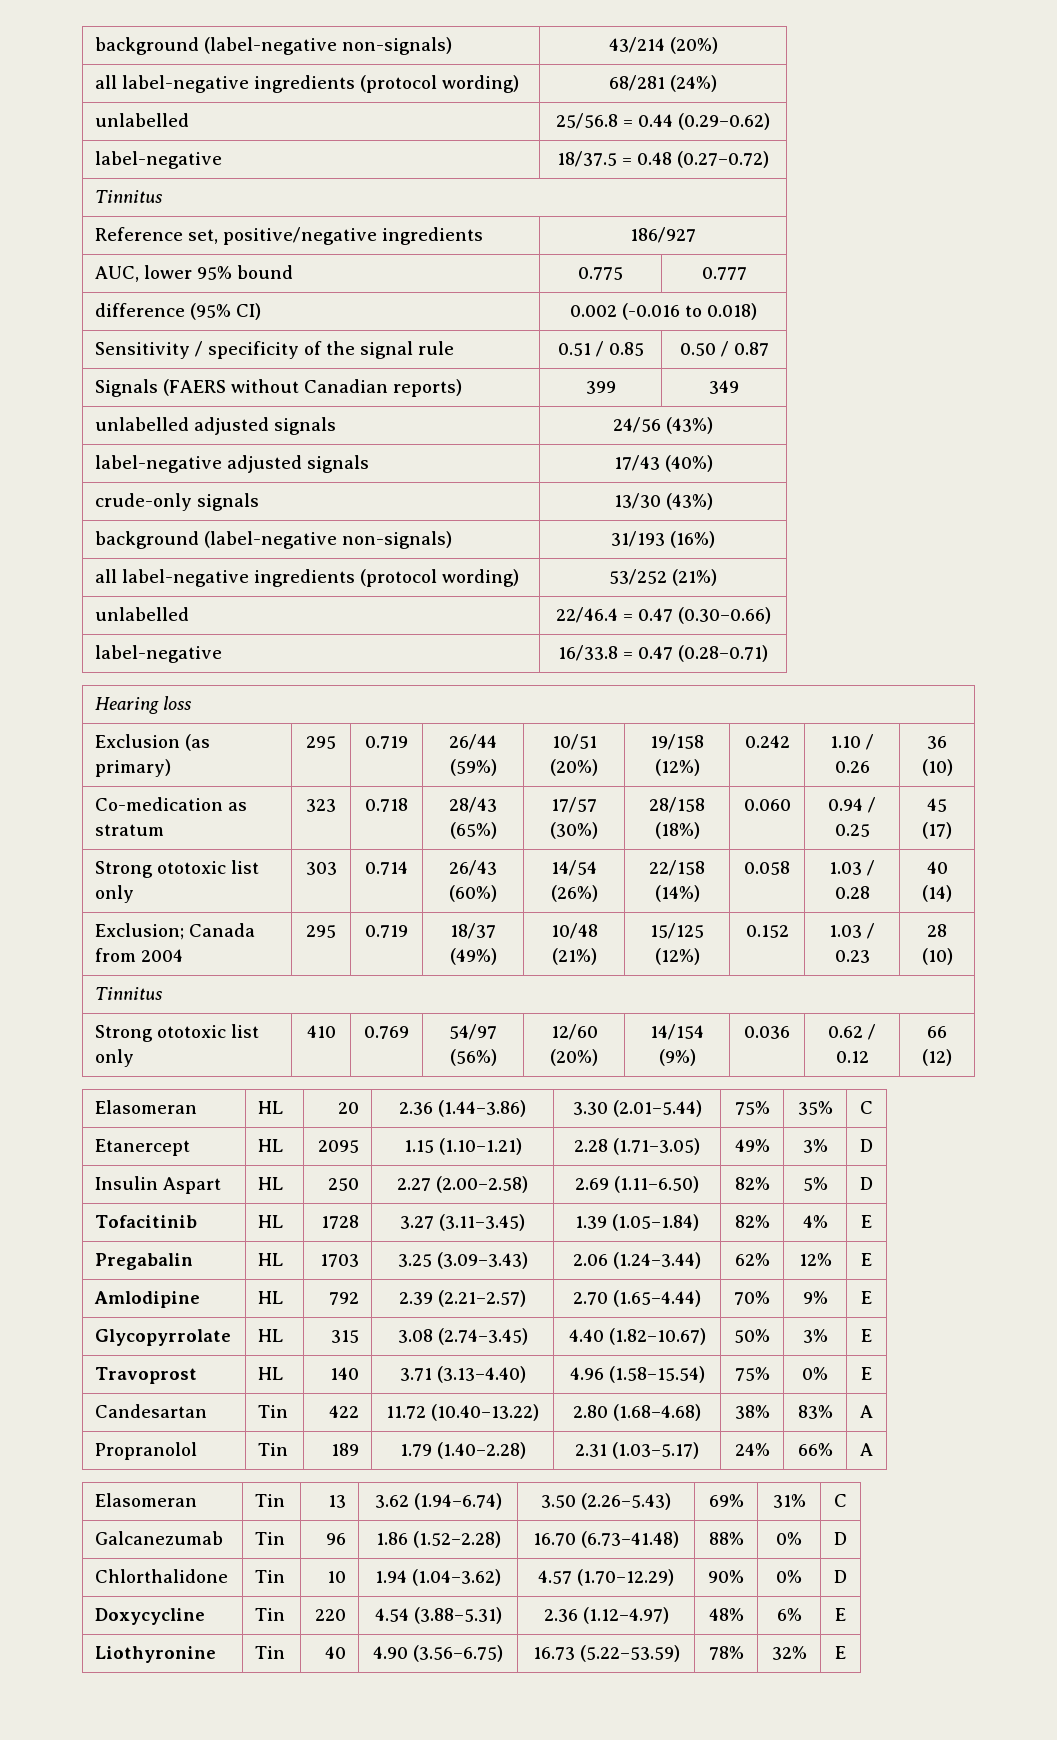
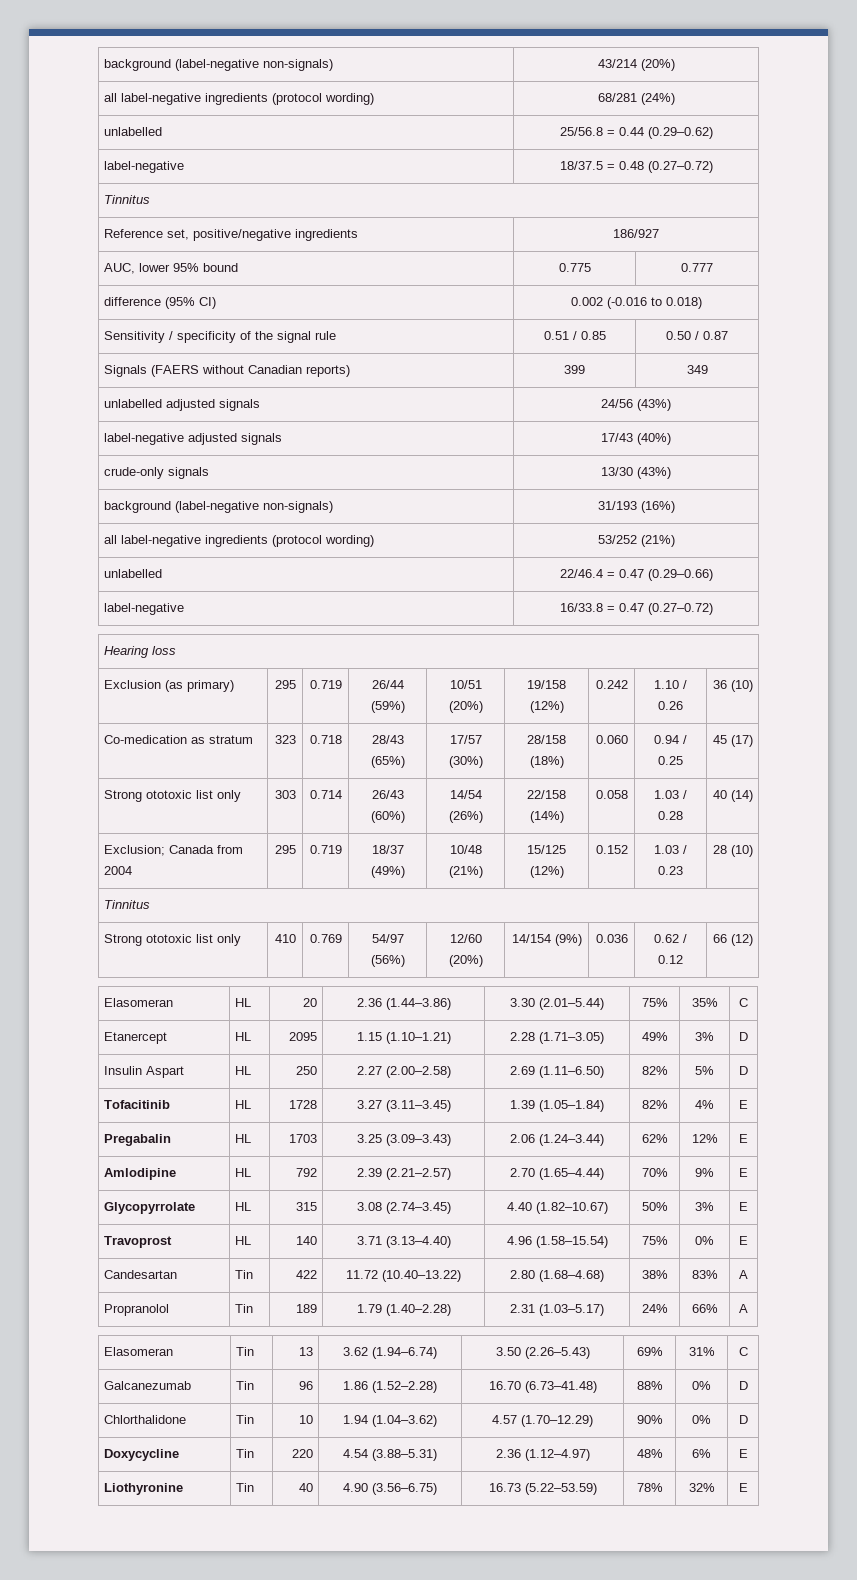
[677,607,771,624] (0.30–0.66) -> [647,569,713,581] (0.29–0.66)
[678,645,768,662] (0.28–0.71) -> [647,603,713,615] (0.27–0.72)

